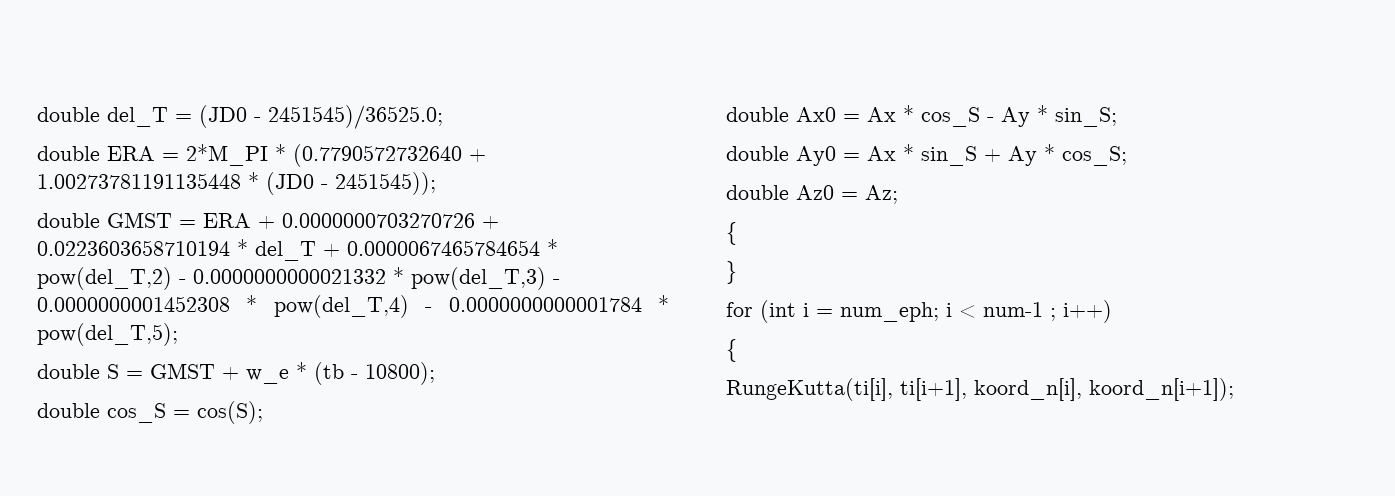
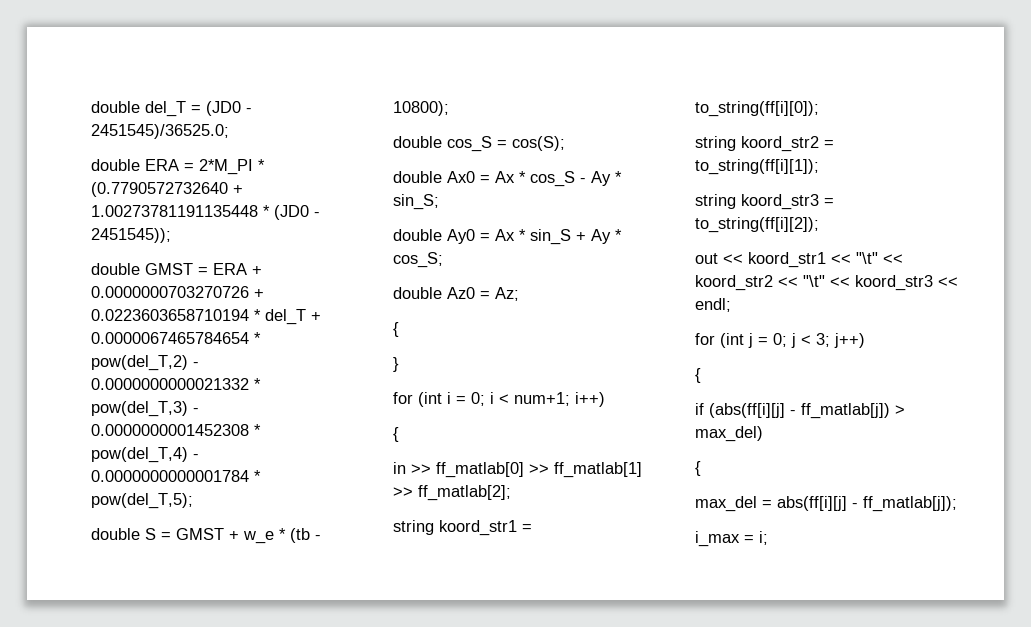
[840,302,939,322] num_eph; -> [471,392,485,406] 0;
[983,302,1056,321] num-1 ; -> [514,392,570,406] num+1;
[726,378,1234,401] RungeKutta(ti[i], ti[i+1], koord_n[i], koord_n[i+1]); -> [393,462,642,478] [393,485,511,501] [393,520,532,536] [695,101,819,117] [695,136,834,152] [695,159,819,175] [695,194,834,210] [695,217,819,233] [695,252,903,268] [695,275,958,291] [695,298,731,312] [695,333,865,348] [695,368,701,383] [695,403,905,419] [695,426,763,442] [695,461,701,476] [695,496,957,512] [695,531,768,547] in >> ff_matlab[0] >> ff_matlab[1] >> ff_matlab[2]; // string koord_str1 = to_string(ff[i][0]); // string koord_str2 = to_string(ff[i][1]); // string koord_str3 = to_string(ff[i][2]); // out << koord_str1 << "\t" << koord_str2 << "\t" << koord_str3 << endl; // for (int j = 0; j < 3; j++) // { // if (abs(ff[i][j] - ff_matlab[j]) > max_del) // { // max_del = abs(ff[i][j] - ff_matlab[j]); // i_max = i;

